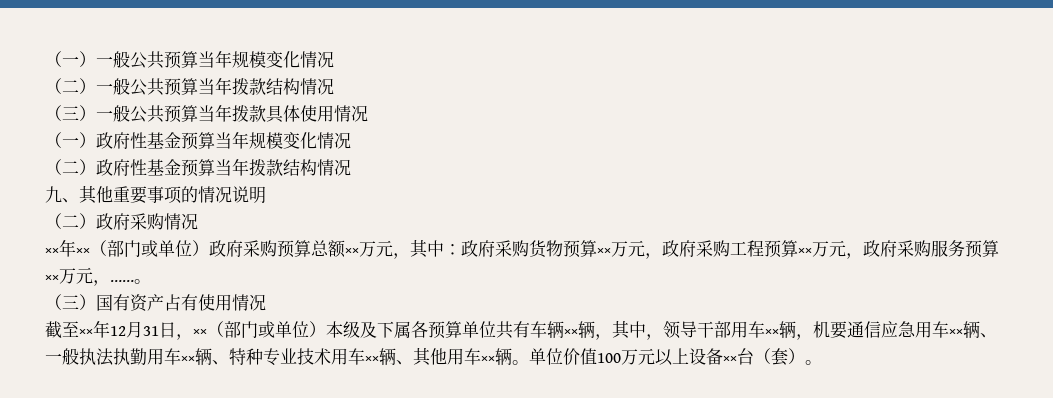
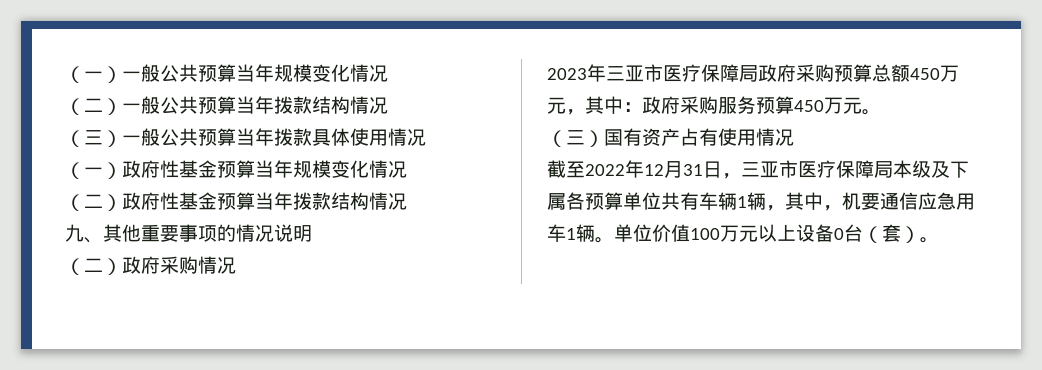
[45,239,209,257] ××年××（部门或单位） -> [547,64,758,82] 2023年三亚市医疗保障局
[345,248,359,255] ×× -> [910,68,940,80] 450
[529,240,999,259] [45,267,134,286] 货物预算××万元，政府采购工程预算××万元，政府采购服务预算××万元，…… -> [718,96,862,114] 服务预算450万元
[79,329,93,336] ×× -> [585,164,625,176] 2022
[193,321,326,338] ××（部门或单位） -> [741,160,893,178] 三亚市医疗保障局
[564,329,578,336] ×× -> [737,196,747,208] 1
[663,321,997,340] [45,347,495,366] 领导干部用车××辆，机要通信应急用车××辆、一般执法执勤用车××辆、特种专业技术用车××辆、其他用车×× -> [842,192,975,210] [547,224,576,242] 机要通信应急用车1
[723,356,737,363] ×× -> [834,228,844,240] 0

